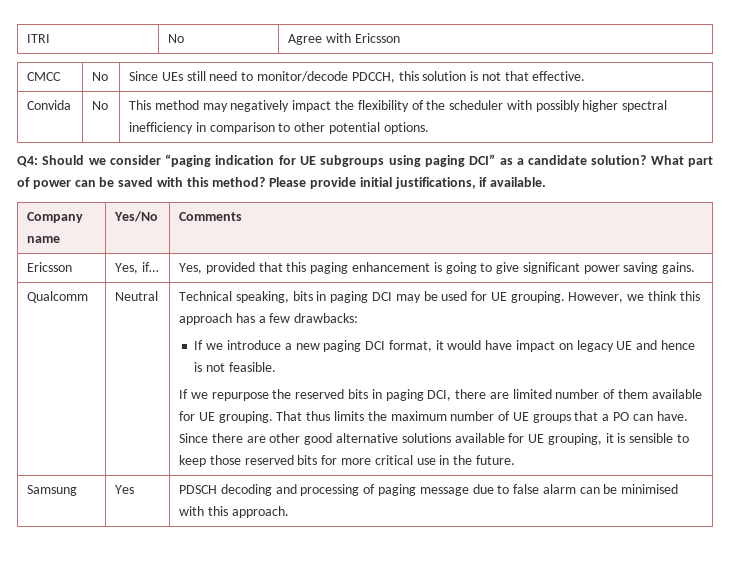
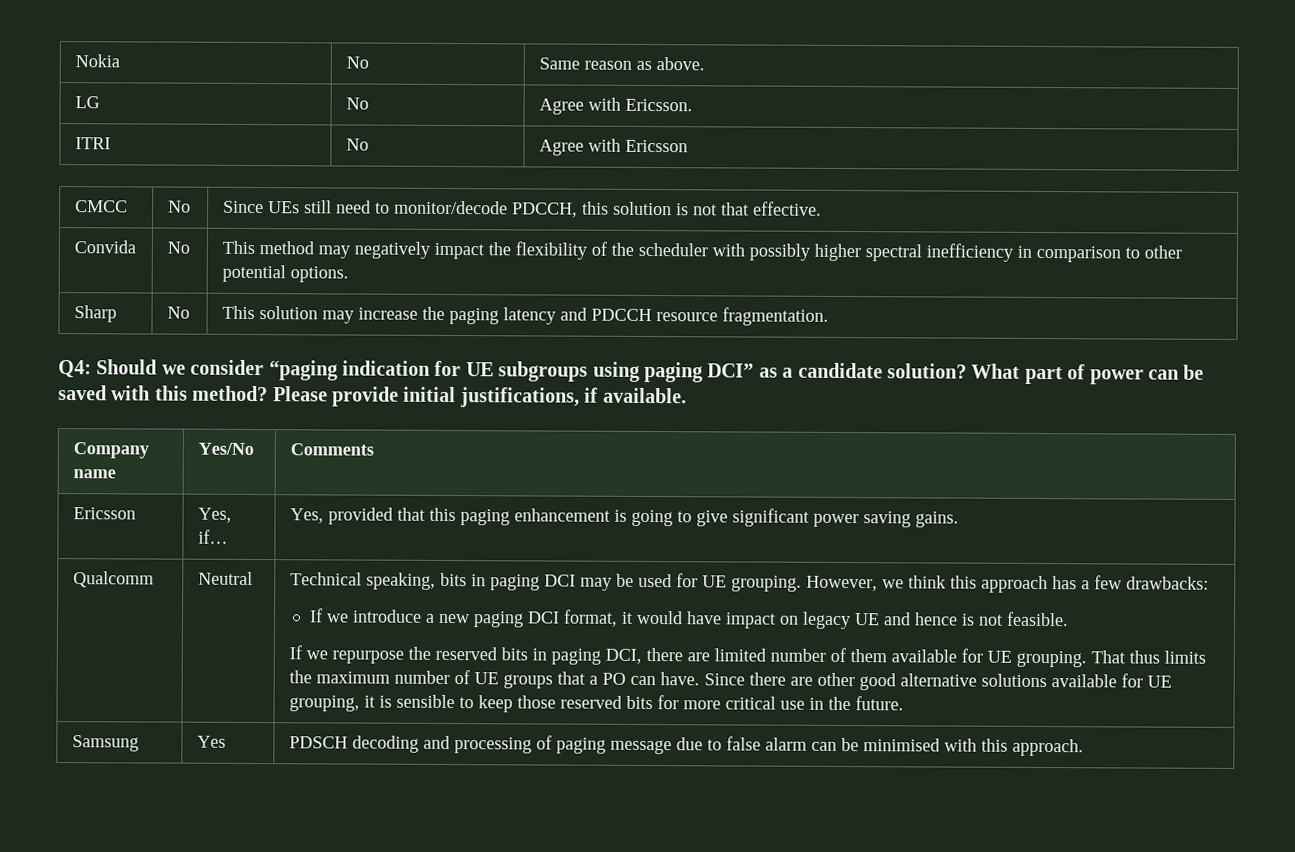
(27, 38) none -> [74,54,120,68] [345,56,369,69] [538,57,705,71] [74,96,100,109] [345,97,369,110] [538,97,693,115] Nokia | No | Same reason as above. // LG | No | Agree with Ericsson. //
(429, 128) none -> [73,305,117,323] [166,306,190,319] [221,305,829,326] // Sharp | No | This solution may increase the paging latency and PDCCH resource fragmentation.

